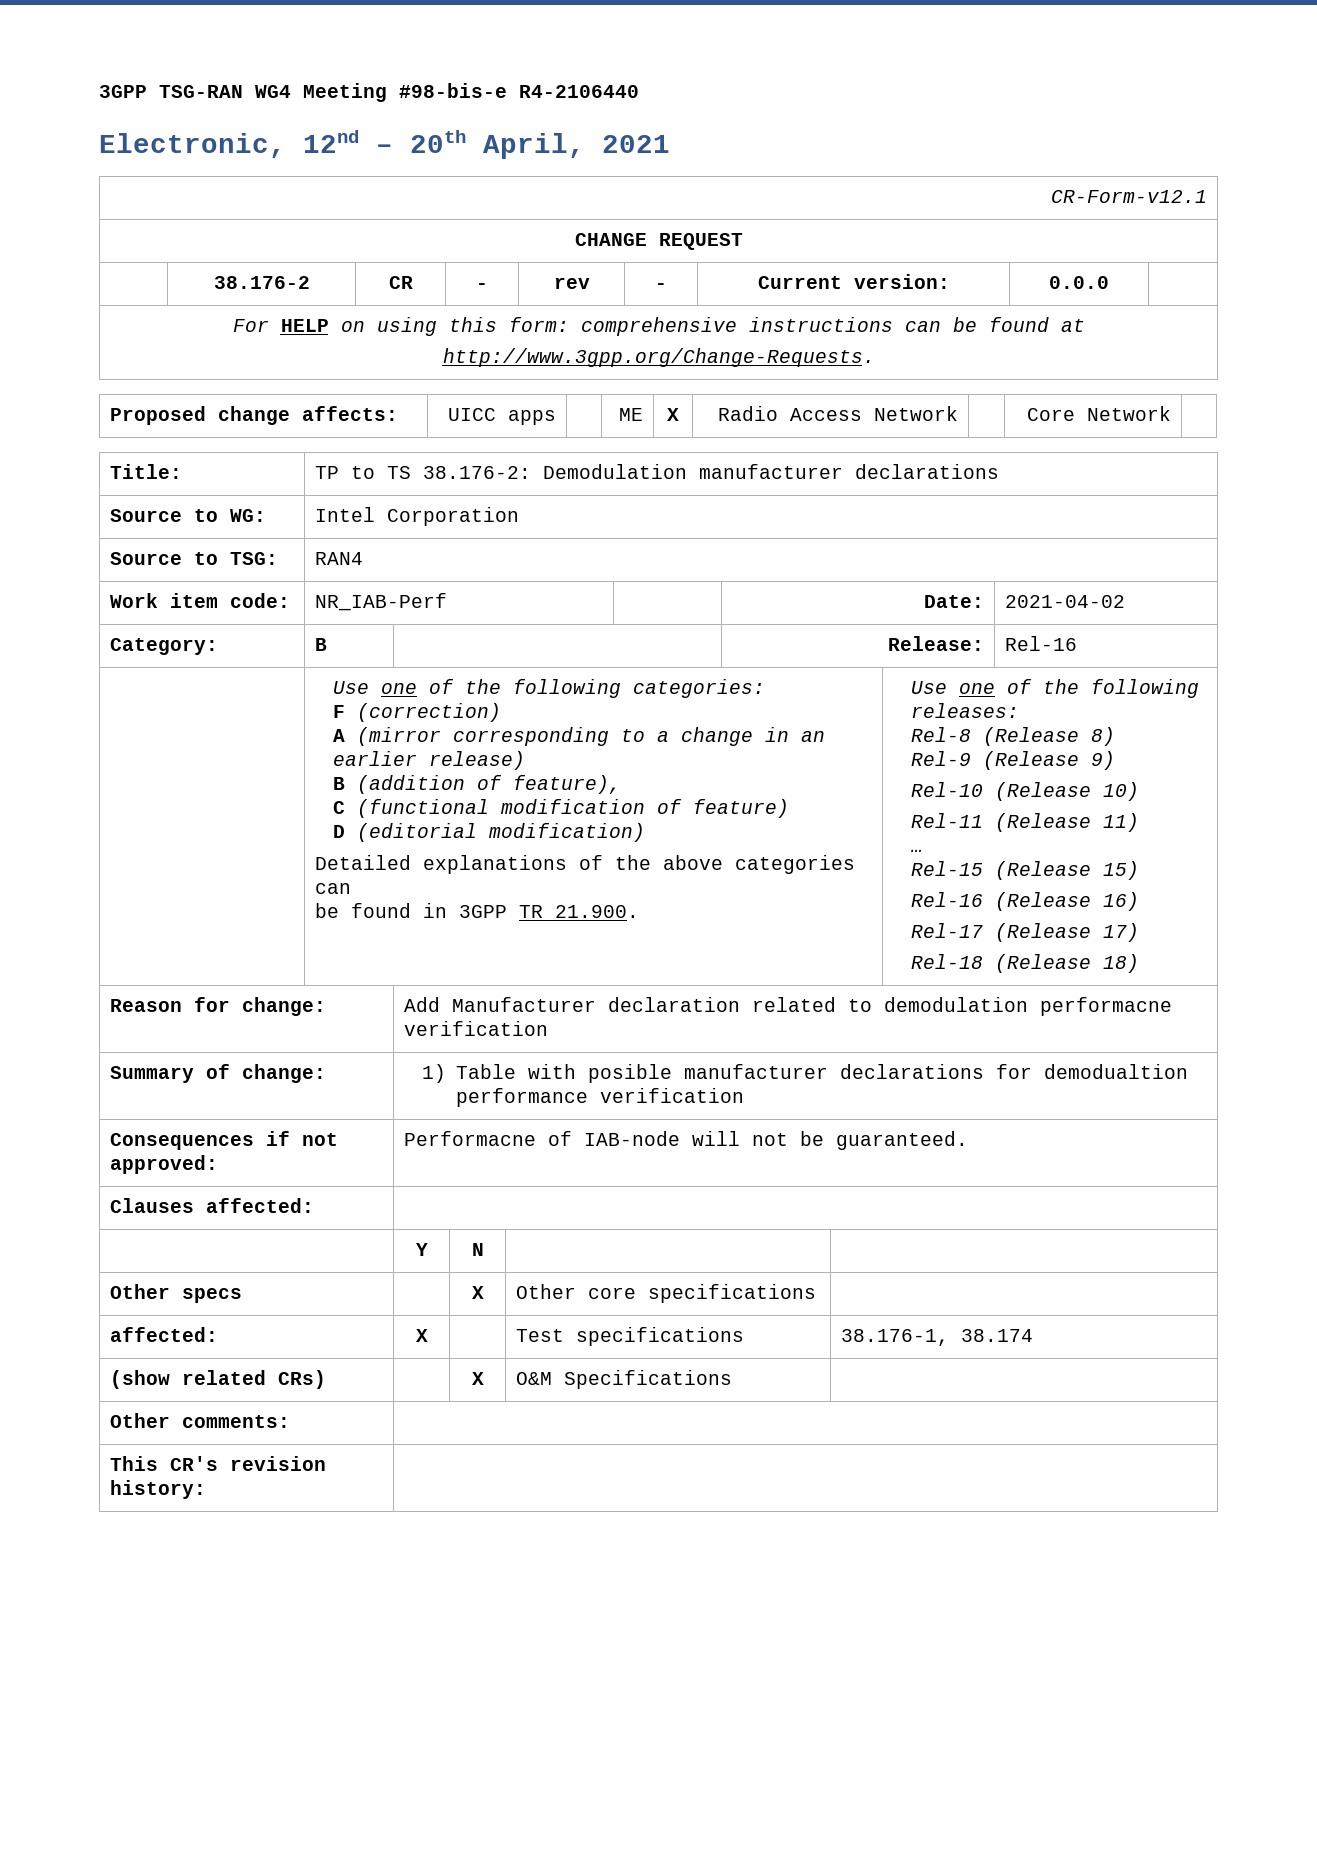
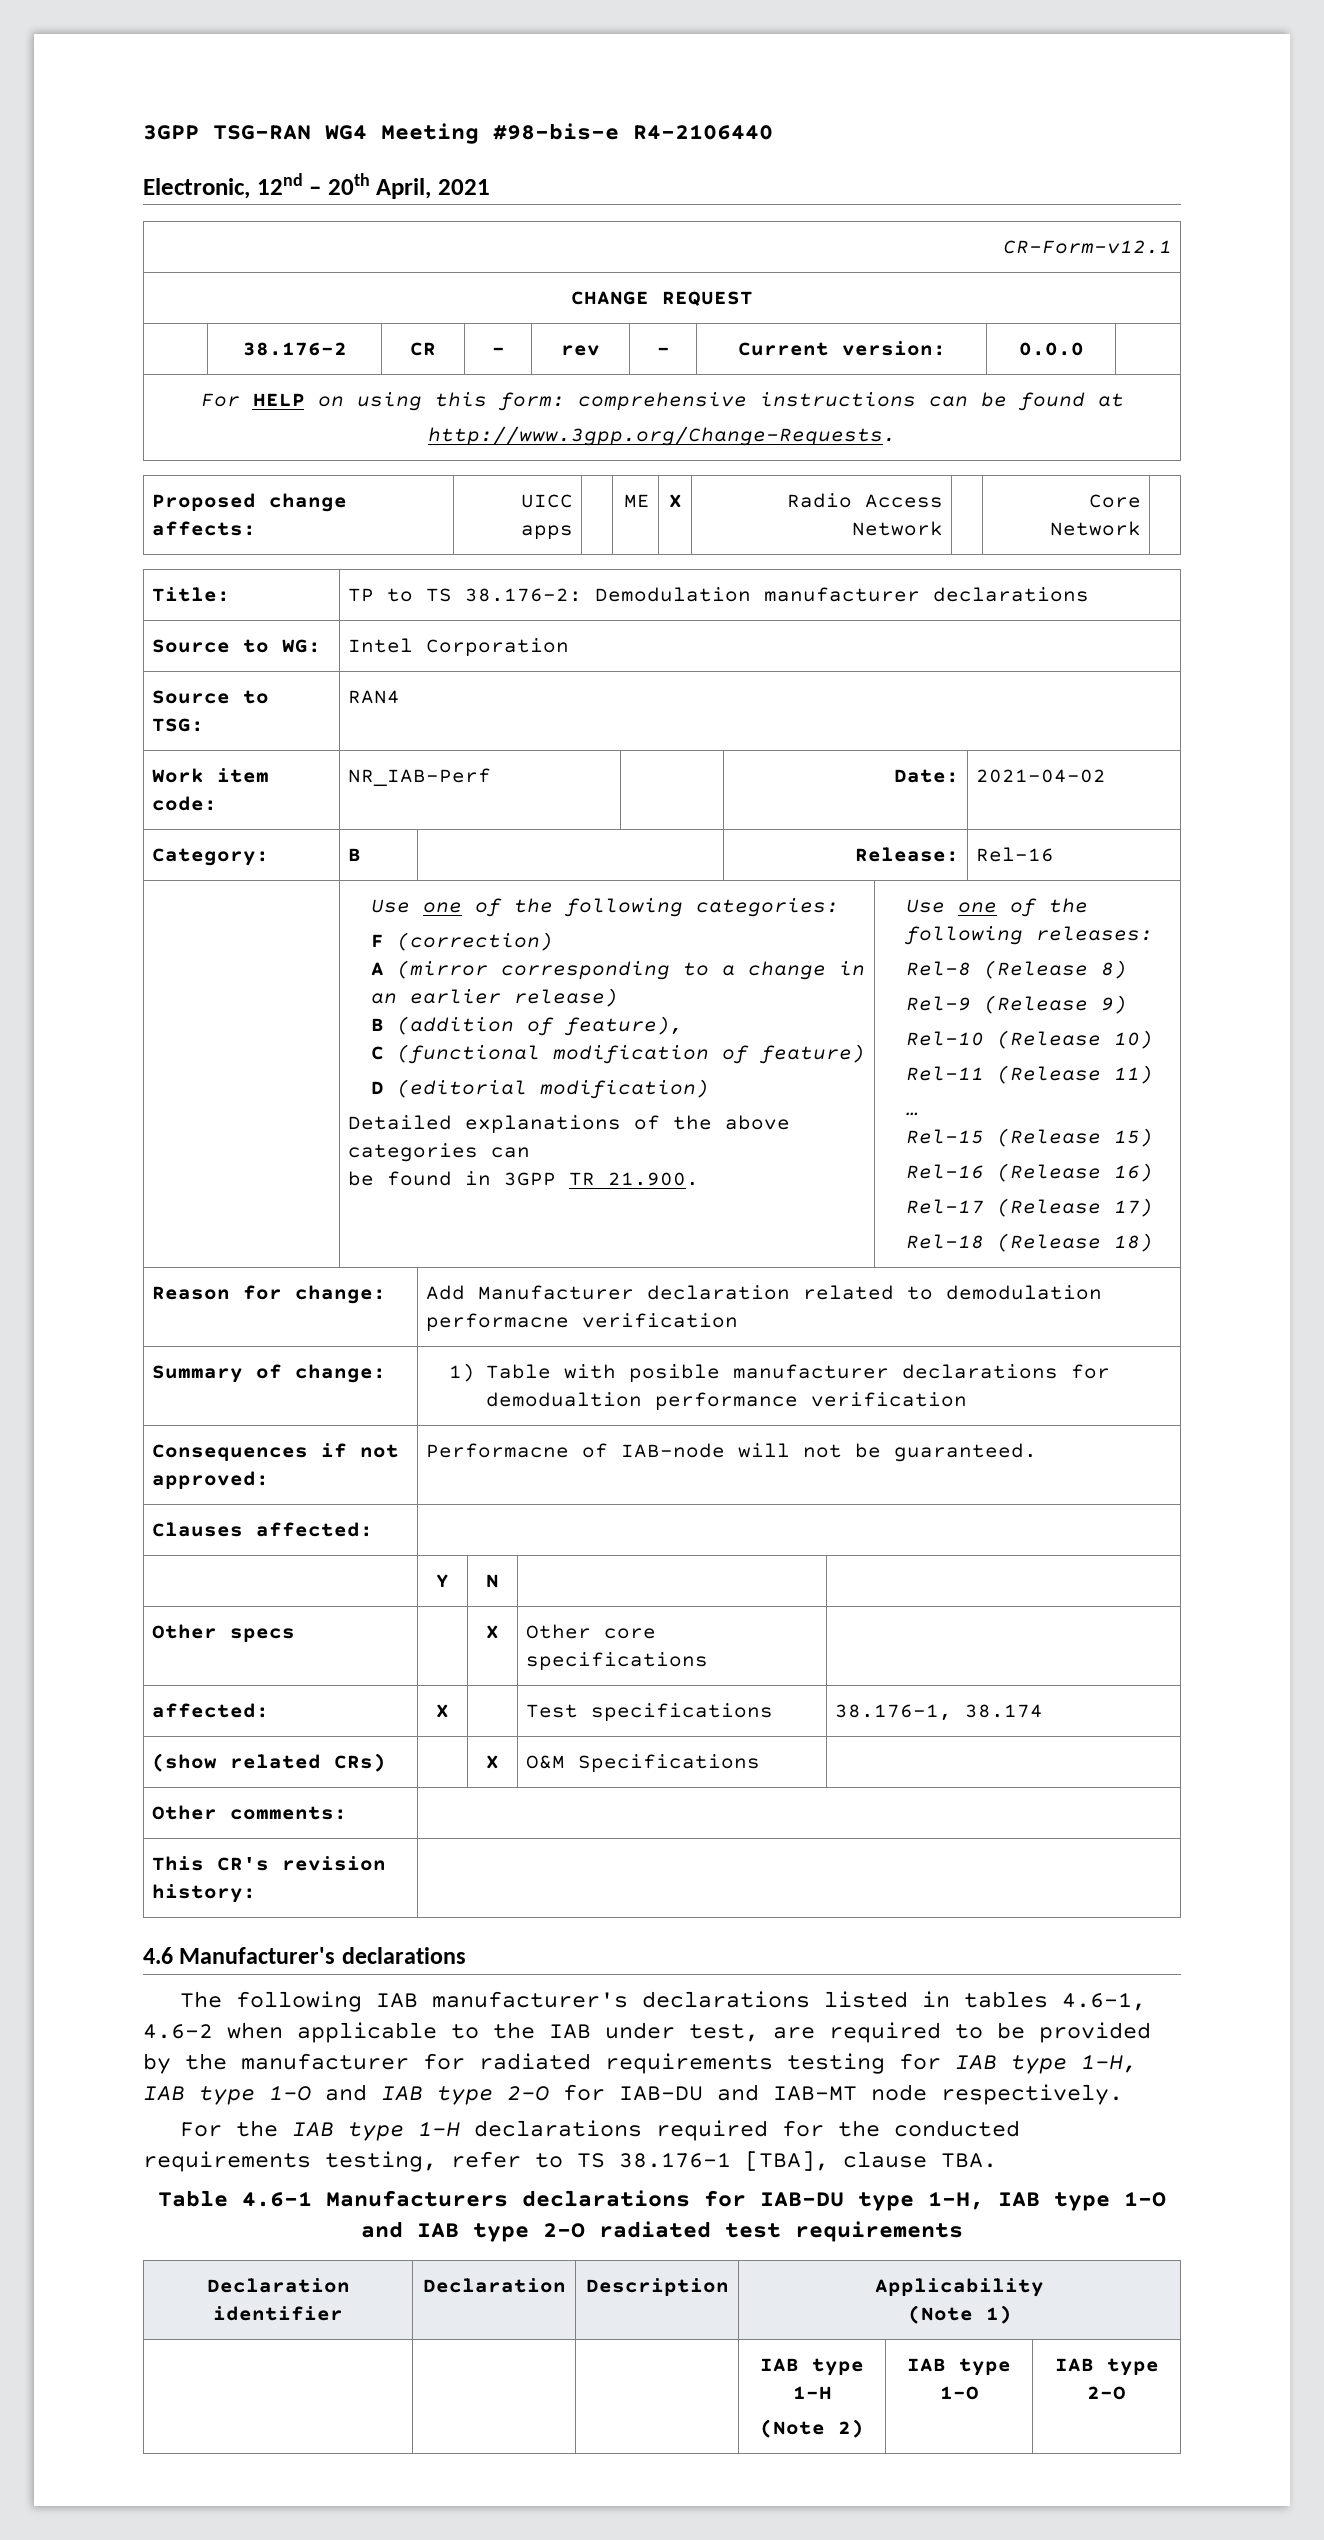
(207, 1489) none -> [143,1947,466,1964] [179,1991,1146,2012] [143,2022,1151,2043] [143,2053,1137,2074] [143,2084,1123,2105] [179,2120,1020,2141] [143,2151,997,2172] [158,2190,1166,2211] [361,2221,963,2242] [206,2278,350,2293] [213,2306,343,2321] [422,2278,566,2293] [585,2278,729,2296] [875,2278,1044,2297] [907,2305,1012,2324] [760,2358,864,2376] [792,2386,832,2399] [760,2419,864,2438] [907,2358,1011,2376] [939,2386,979,2400] [1054,2358,1159,2376] [1087,2386,1126,2400] // 4.6 Manufacturer's declarations // The following IAB manufacturer's declarations listed in tables 4.6-1, 4.6-2 when applicable to the IAB under test, are required to be provided by the manufacturer for radiated requirements testing for IAB type 1-H, IAB type 1-O and IAB type 2-O for IAB-DU and IAB-MT node respectively. // For the IAB type 1-H declarations required for the conducted requirements testing, refer to TS 38.176-1 [TBA], clause TBA. // Table 4.6-1 Manufacturers declarations for IAB-DU type 1-H, IAB type 1-O and IAB type 2-O radiated test requirements // Declaration identifier | Declaration | Description | Applicability // (Note 1) // | | | IAB type 1-H // (Note 2) | IAB type 1-O | IAB type 2-O

